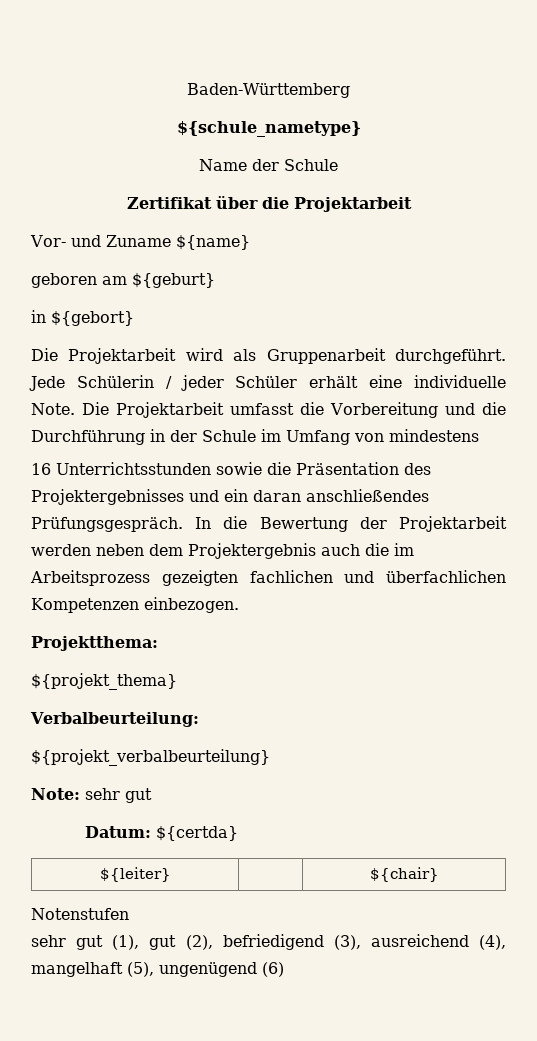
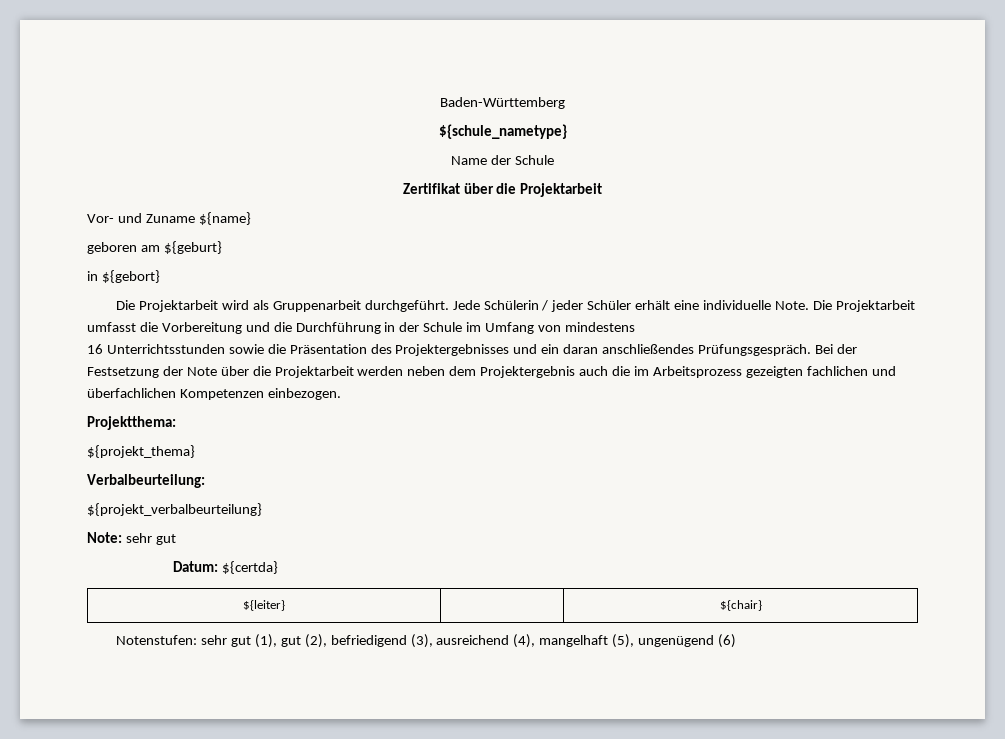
[195,516,387,532] In die Bewertung der -> [814,344,857,354] [87,366,271,378] Bei der Festsetzung der Note über die
[31,908,129,920] Notenstufen // -> [116,635,198,645] Notenstufen:

